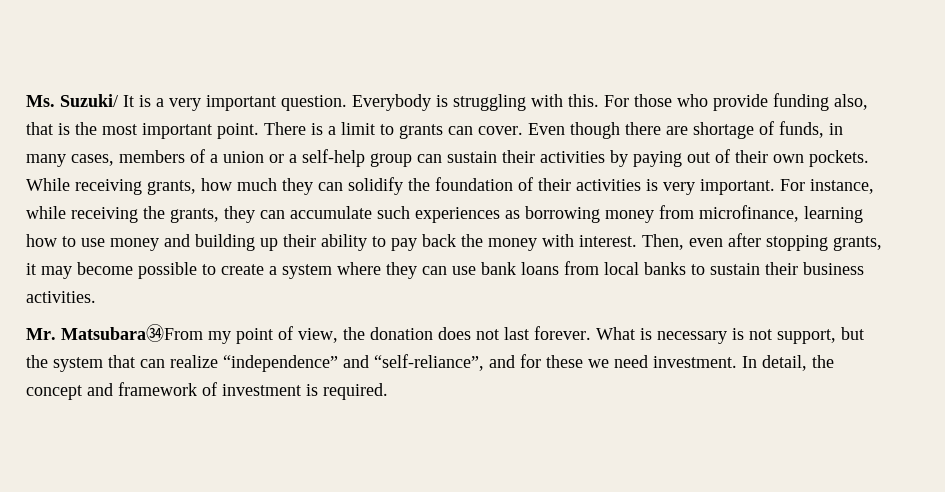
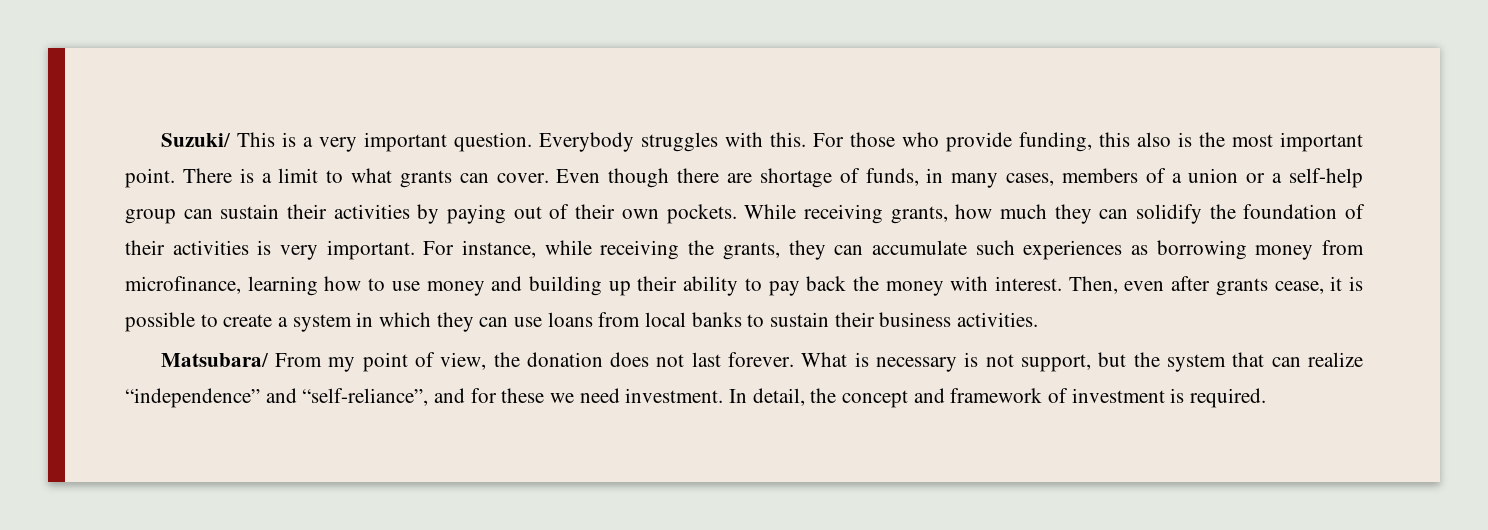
[26,94,134,107] Ms. Suzuki/ It -> [160,132,275,147] Suzuki/ This
[436,94,526,111] is struggling -> [640,132,718,152] struggles
[773,93,868,111] [26,122,53,135] funding also, that -> [1018,132,1171,152] funding, this also
(394, 129) none -> [351,168,393,183] what
[766,235,882,251] [26,262,133,279] stopping grants, it may become -> [1215,276,1363,296] grants cease, it is
[337,262,381,275] where -> [356,312,432,327] in which
[481,262,516,275] bank -> (543, 322) none
[26,324,164,342] Mr. Matsubara㉞ -> [160,353,269,367] Matsubara/

